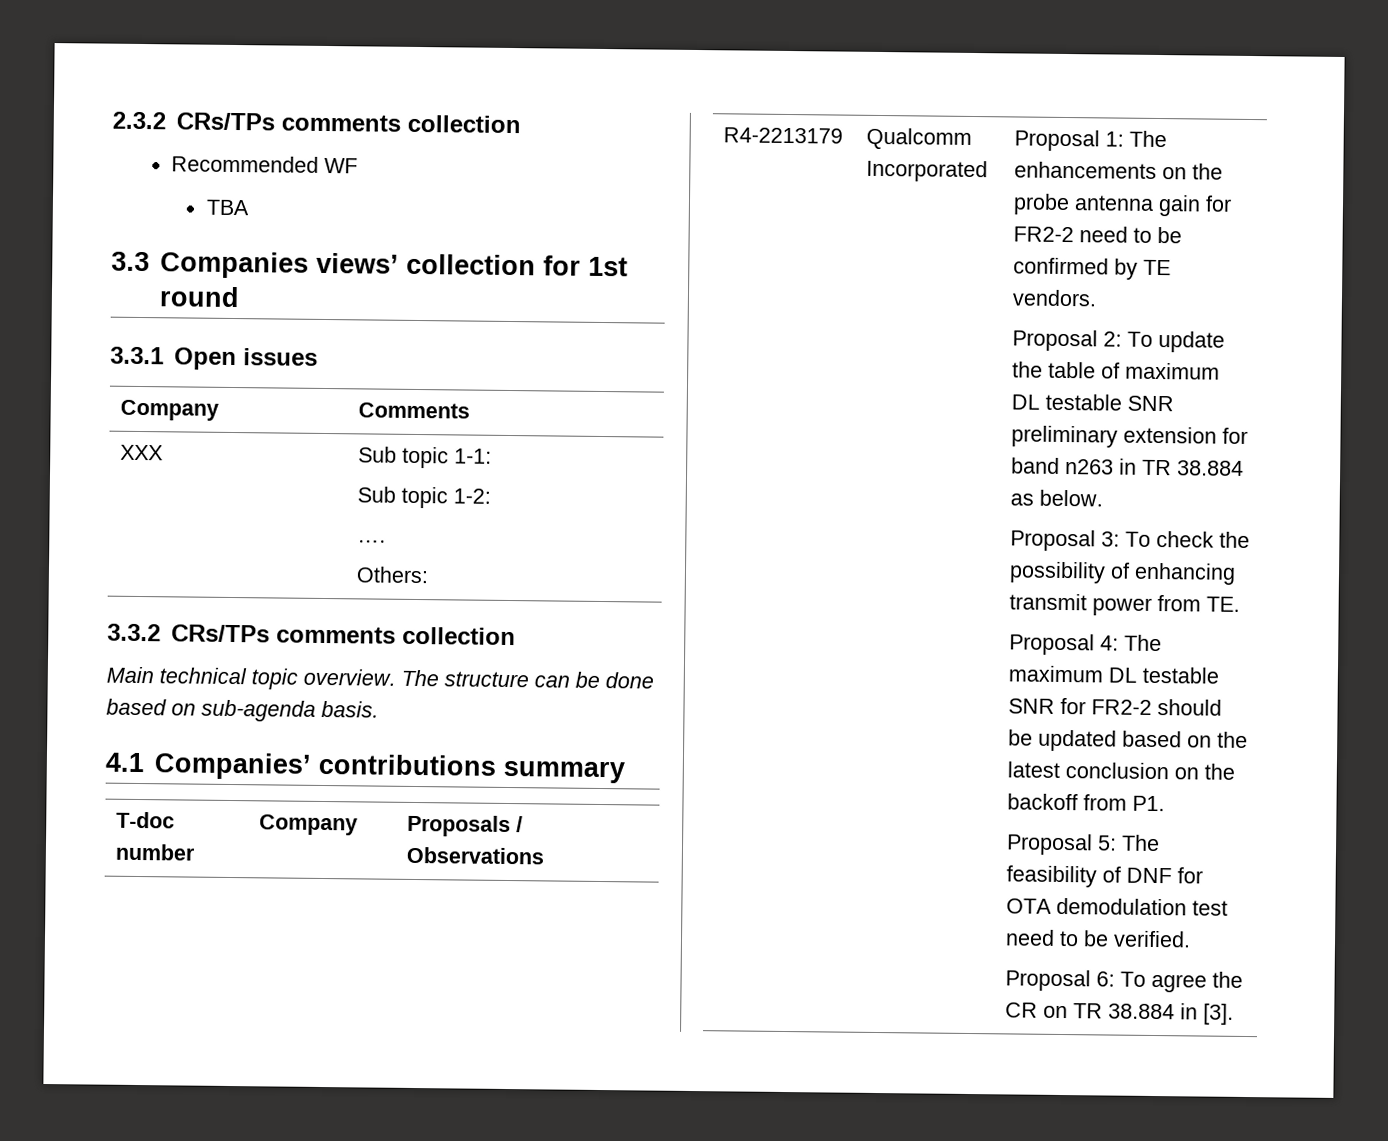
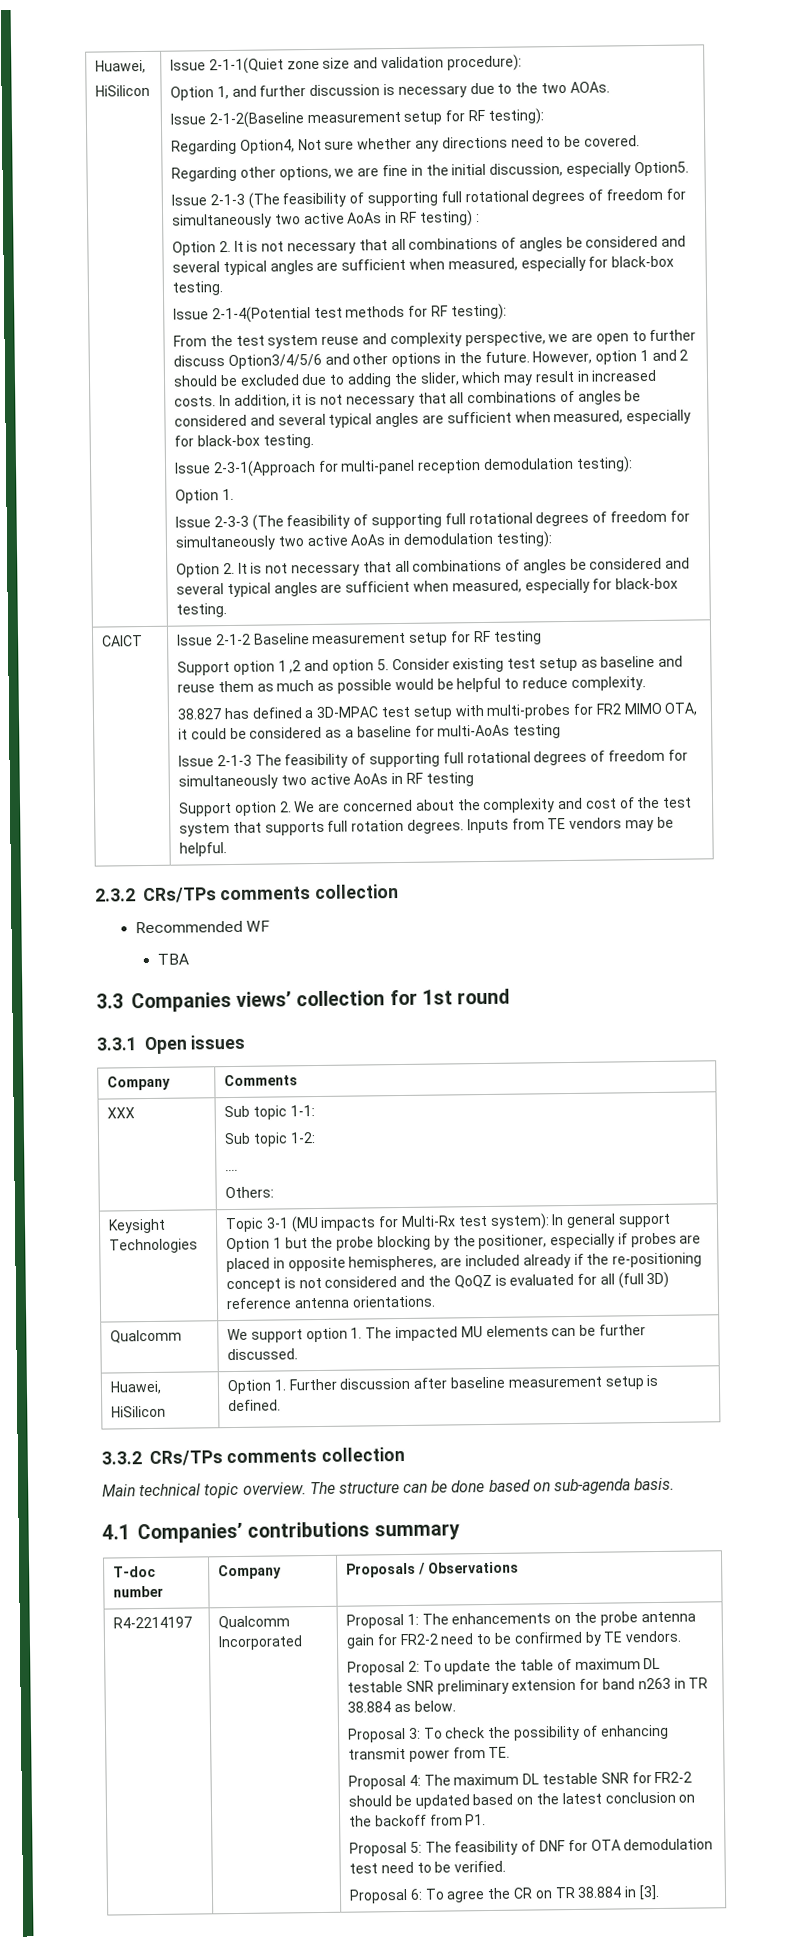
(112, 120) none -> [95,59,147,74] [95,84,151,97] [170,54,522,75] [170,81,610,101] [170,108,544,129] [171,135,640,155] [171,161,689,182] [171,188,686,209] [172,210,480,229] [172,235,687,256] [172,255,675,276] [172,281,224,296] [173,303,507,324] [173,329,697,349] [173,349,689,370] [173,369,658,388] [174,390,642,408] [174,409,692,428] [174,433,314,449] [174,456,633,478] [175,488,234,504] [175,510,690,531] [175,531,553,551] [176,557,691,578] [176,577,679,598] [176,603,228,618] [102,635,144,647] [177,630,542,646] [177,655,684,676] [177,676,646,694] [177,702,699,720] [178,724,562,740] [178,749,688,769] [178,772,474,790] [179,796,693,817] [179,816,674,837] [179,842,228,857] Huawei, // HiSilicon | Issue 2-1-1(Quiet zone size and validation procedure): // Option 1, and further discussion is necessary due to the two AOAs. // Issue 2-1-2(Baseline measurement setup for RF testing): // Regarding Option4, Not sure whether any directions need to be covered. // Regarding other options, we are fine in the initial discussion, especially Option5. // Issue 2-1-3 (The feasibility of supporting full rotational degrees of freedom for simultaneously two active AoAs in RF testing) : // Option 2. It is not necessary that all combinations of angles be considered and several typical angles are sufficient when measured, especially for black-box testing. // Issue 2-1-4(Potential test methods for RF testing): // From the test system reuse and complexity perspective, we are open to further discuss Option3/4/5/6 and other options in the future. However, option 1 and 2 should be excluded due to adding the slider, which may result in increased costs. In addition, it is not necessary that all combinations of angles be considered and several typical angles are sufficient when measured, especially for black-box testing. // Issue 2-3-1(Approach for multi-panel reception demodulation testing): // Option 1. // Issue 2-3-3 (The feasibility of supporting full rotational degrees of freedom for simultaneously two active AoAs in demodulation testing): // Option 2. It is not necessary that all combinations of angles be considered and several typical angles are sufficient when measured, especially for black-box testing. // CAICT | Issue 2-1-2 Baseline measurement setup for RF testing // Support option 1 ,2 and option 5. Consider existing test setup as baseline and reuse them as much as possible would be helpful to reduce complexity. // 38.827 has defined a 3D-MPAC test setup with multi-probes for FR2 MIMO OTA, it could be considered as a baseline for multi-AoAs testing // Issue 2-1-3 The feasibility of supporting full rotational degrees of freedom for simultaneously two active AoAs in RF testing // Support option 2. We are concerned about the complexity and cost of the test system that supports full rotation degrees. Inputs from TE vendors may be helpful. //
(430, 575) none -> [108,1218,167,1234] [109,1238,199,1254] [225,1213,671,1233] [226,1232,702,1253] [226,1252,703,1273] [226,1271,670,1293] [226,1295,436,1310] [110,1329,183,1344] [227,1324,646,1343] [227,1348,299,1361] [110,1380,163,1395] [111,1405,167,1418] [227,1374,659,1395] [228,1399,282,1412] // Keysight Technologies | Topic 3-1 (MU impacts for Multi-Rx test system): In general support Option 1 but the probe blocking by the positioner, especially if probes are placed in opposite hemispheres, are included already if the re-positioning concept is not considered and the QoQZ is evaluated for all (full 3D) reference antenna orientations. // Qualcomm | We support option 1. The impacted MU elements can be further discussed. // Huawei, // HiSilicon | Option 1. Further discussion after baseline measurement setup is defined.
[723,127,844,144] R4-2213179 -> [113,1616,193,1629] R4-2214197

